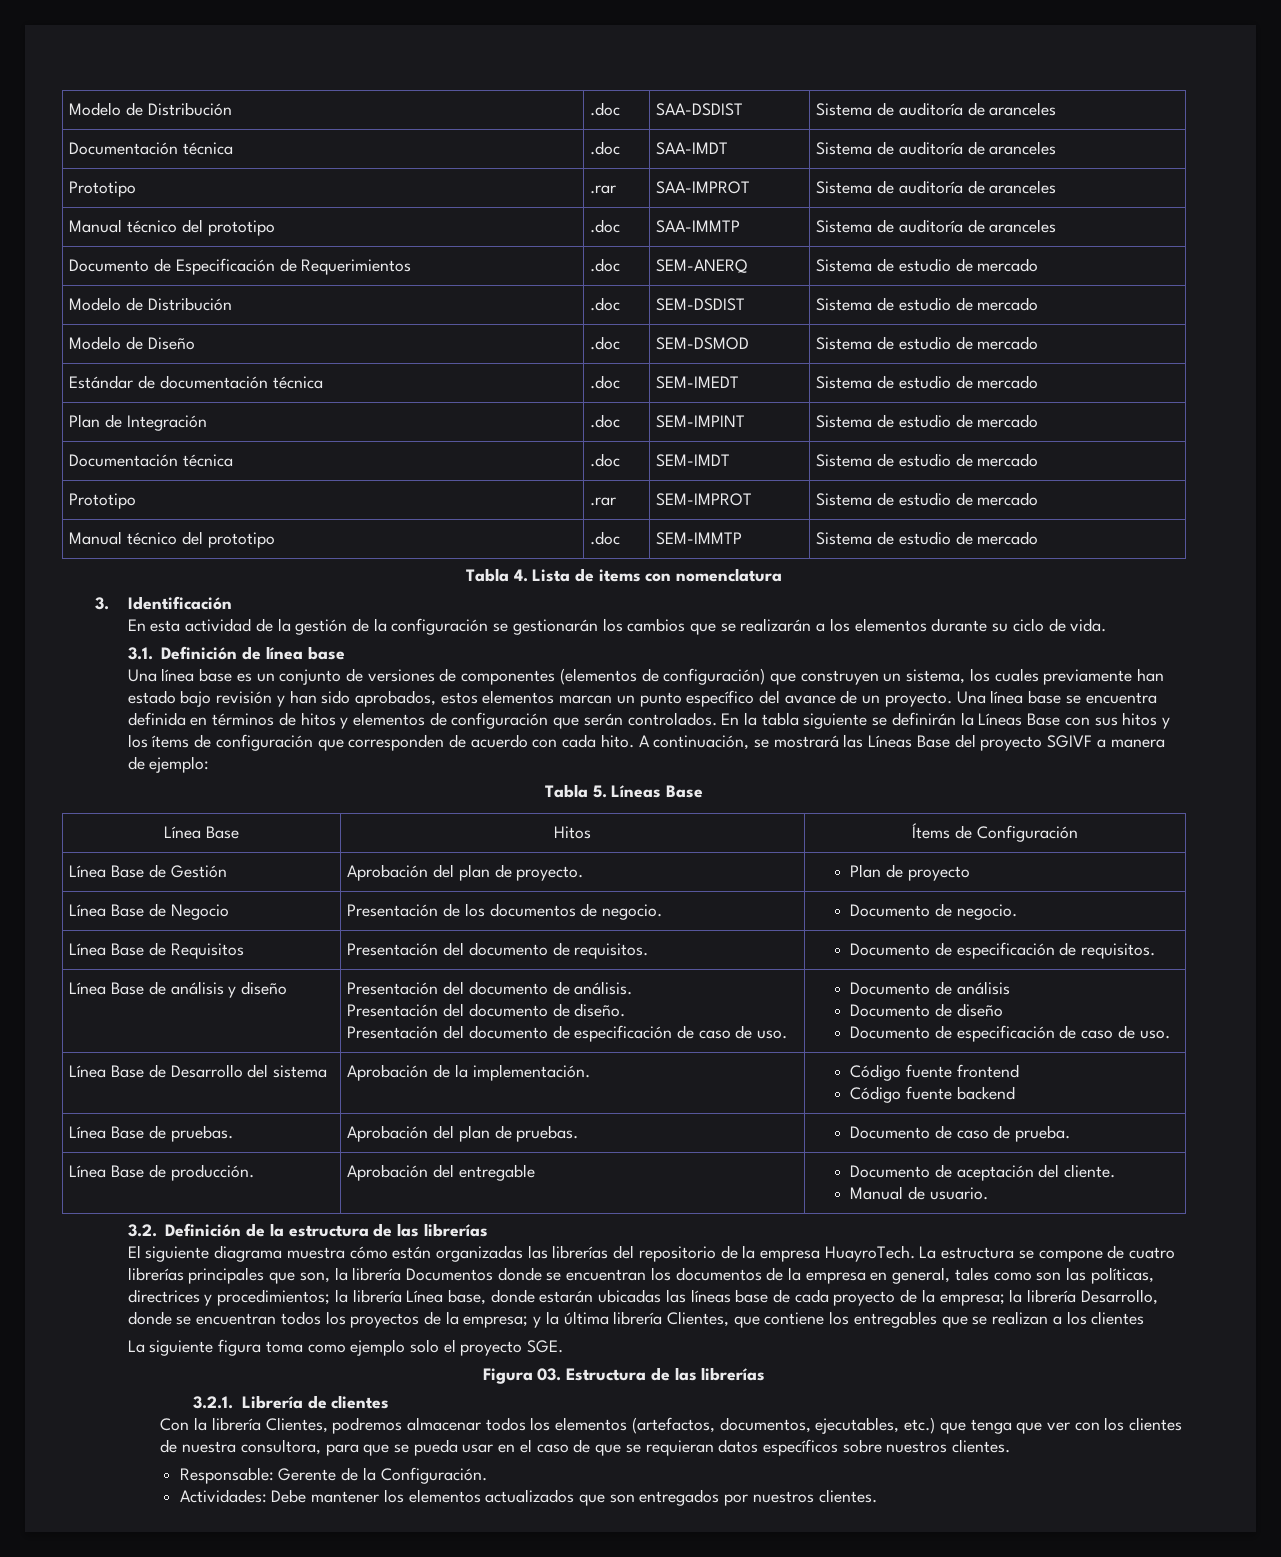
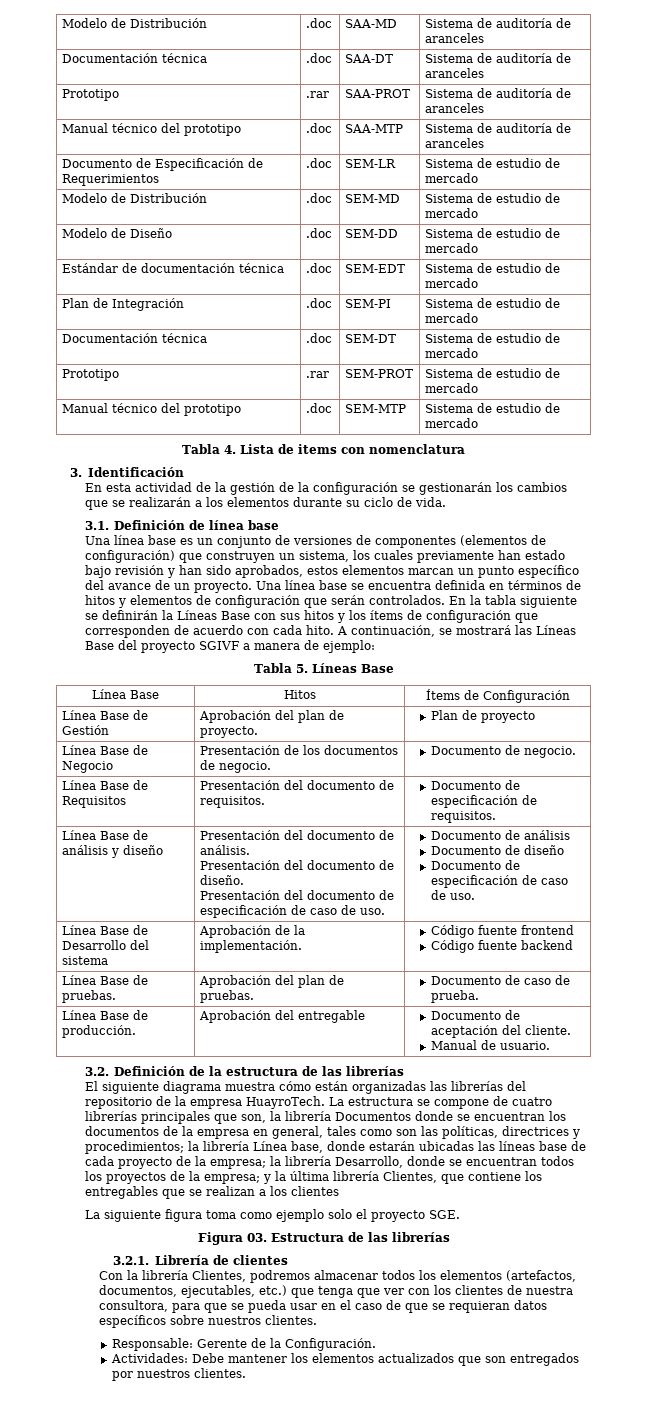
[69,102,232,116] [590,102,621,116] [656,103,744,116] Modelo de Distribución | .doc | SAA-DSDIST -> [61,18,207,28] [305,18,332,28] [344,19,397,28] Modelo de Distribución | .doc | SAA-MD
[656,142,729,155] SAA-IMDT -> [344,54,393,63] SAA-DT
[656,181,751,194] SAA-IMPROT -> [344,89,410,98] SAA-PROT
[656,220,741,233] SAA-IMMTP -> [344,124,403,133] SAA-MTP
[656,259,748,273] SEM-ANERQ -> [344,159,396,168] SEM-LR
[656,298,746,311] SEM-DSDIST -> [344,194,400,203] SEM-MD
[656,337,750,350] SEM-DSMOD -> [344,229,398,238] SEM-DD
[656,376,740,389] SEM-IMEDT -> [344,264,405,273] SEM-EDT
[656,415,746,428] SEM-IMPINT -> [344,299,391,308] SEM-PI
[656,454,731,467] SEM-IMDT -> [344,334,396,343] SEM-DT
[656,493,753,506] SEM-IMPROT -> [344,369,413,378] SEM-PROT
[656,532,743,545] SEM-IMMTP -> [344,404,406,413] SEM-MTP

